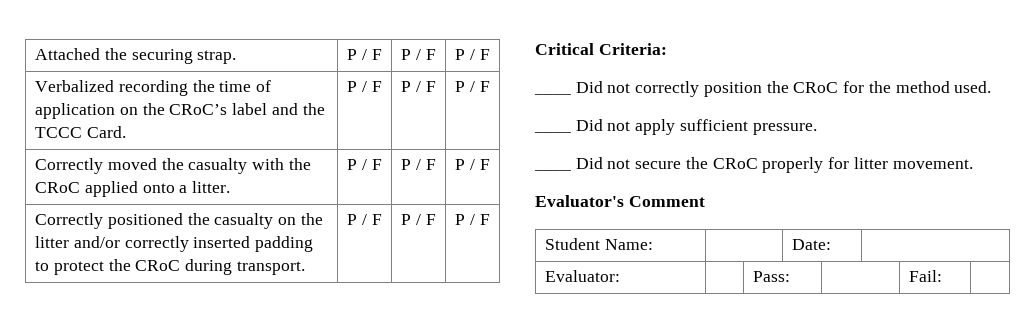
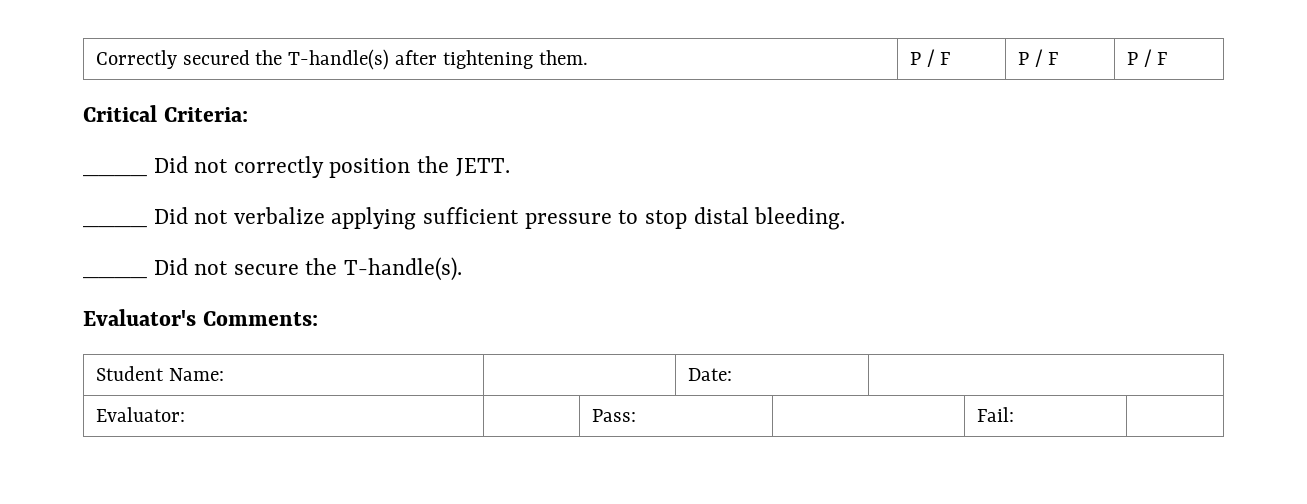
[35,48,237,64] [347,49,382,60] [401,49,436,60] [455,49,490,60] [35,80,272,96] [35,103,325,119] [35,126,126,138] [347,81,382,92] [401,81,436,92] [455,81,490,92] [35,158,311,174] [35,181,231,197] [347,159,382,170] [401,159,436,170] [455,159,490,170] [35,213,323,229] [35,236,314,252] [35,259,305,275] Attached the securing strap. | P / F | P / F | P / F // Verbalized recording the time of application on the CRoC’s label and the TCCC Card. | P / F | P / F | P / F // Correctly moved the casualty with the CRoC applied onto a litter. | P / F | P / F | P / F // Correctly positioned the casualty on the litter and/or correctly inserted padding to protect the CRoC during transport. -> [95,49,589,70] Correctly secured the T-handle(s) after tightening them.
[793,81,992,93] [534,131,571,133] [575,119,817,135] CRoC for the method used. // ____ Did not apply sufficient pressure. -> [455,158,510,177] [83,224,147,228] [153,207,846,230] JETT. // ____ Did not verbalize applying sufficient pressure to stop distal bleeding.
[712,157,973,173] CRoC properly for litter movement. -> [344,257,463,281] T-handle(s).
[628,196,705,207] Comment -> [202,311,318,326] Comments:

